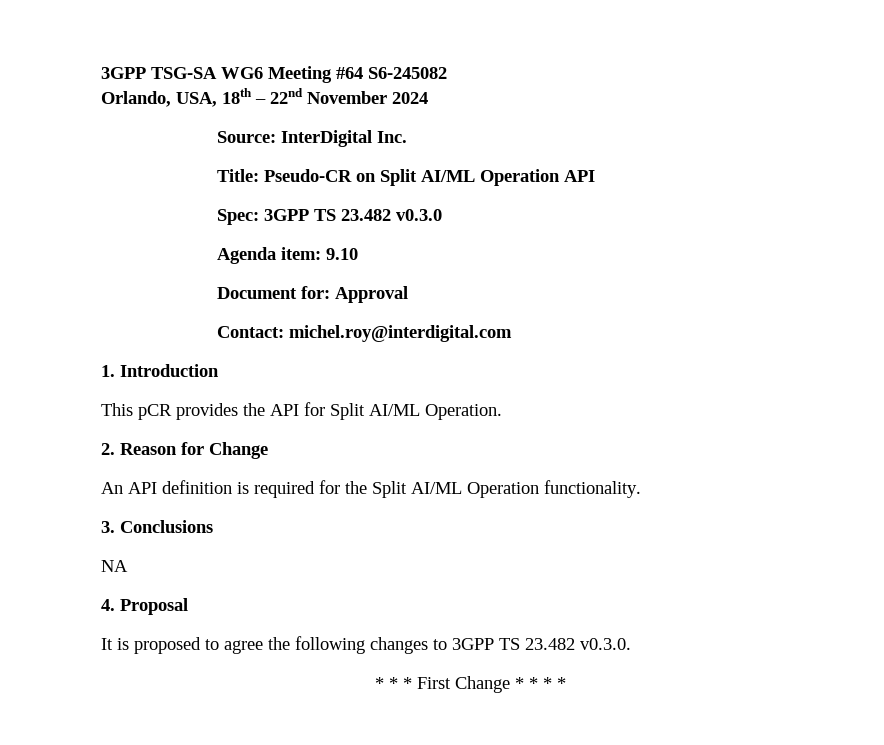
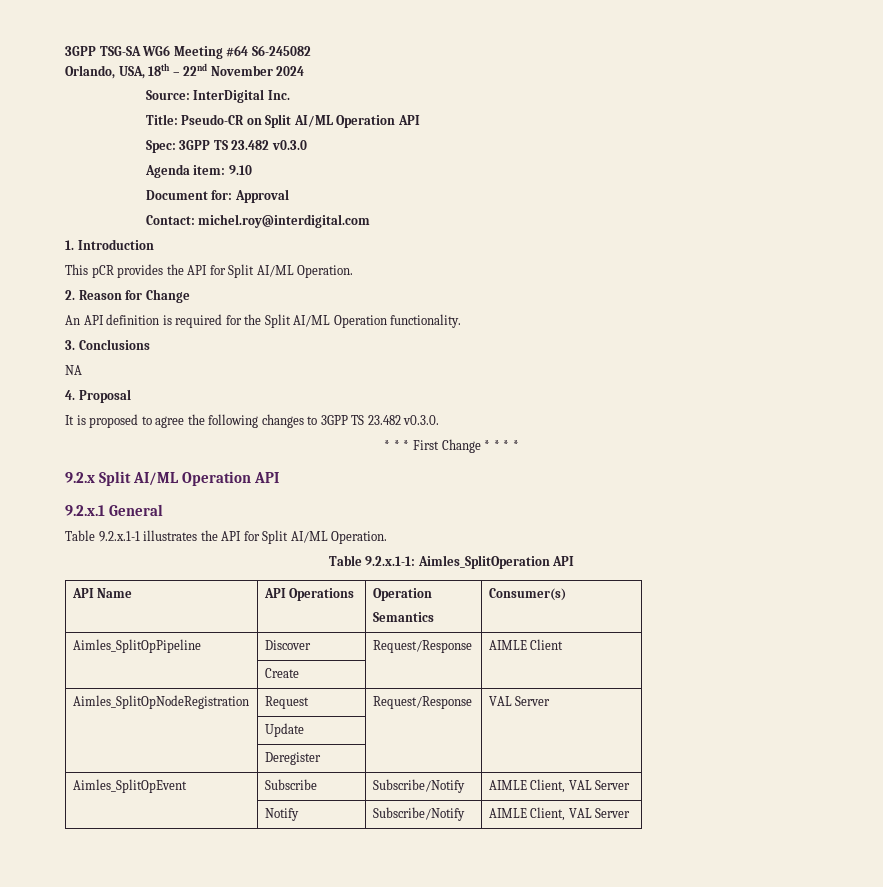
(566, 683) none -> [65,471,279,486] [65,504,163,516] [65,530,388,544] [328,555,575,569] [71,588,133,598] [263,588,355,601] [372,588,432,601] [372,612,434,622] [488,588,566,601] [72,639,201,653] [264,640,311,650] [372,640,472,653] [488,639,564,650] [264,668,299,678] [72,695,249,709] [264,696,309,709] [372,696,472,709] [488,696,551,706] [264,723,304,737] [264,752,321,765] [72,779,187,793] [264,779,317,790] [372,779,465,793] [488,779,631,793] [264,808,299,821] [372,807,465,821] [488,807,631,821] // 9.2.x Split AI/ML Operation API // 9.2.x.1 General // Table 9.2.x.1-1 illustrates the API for Split AI/ML Operation. // Table 9.2.x.1-1: Aimles_SplitOperation API // API Name | API Operations | Operation // Semantics | Consumer(s) // Aimles_SplitOpPipeline | Discover | Request/Response | AIMLE Client // | Create | | // Aimles_SplitOpNodeRegistration | Request | Request/Response | VAL Server // | Update | | // | Deregister | | // Aimles_SplitOpEvent | Subscribe | Subscribe/Notify | AIMLE Client, VAL Server // | Notify | Subscribe/Notify | AIMLE Client, VAL Server

